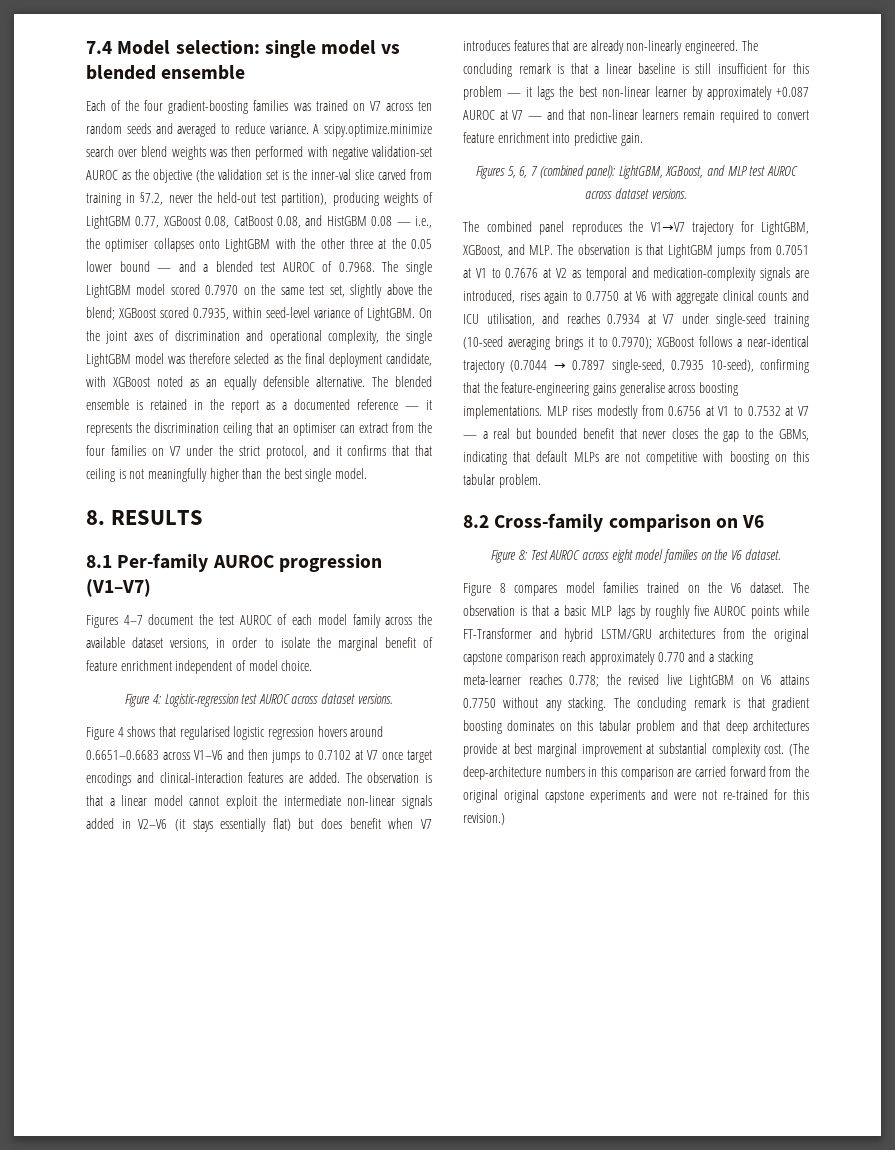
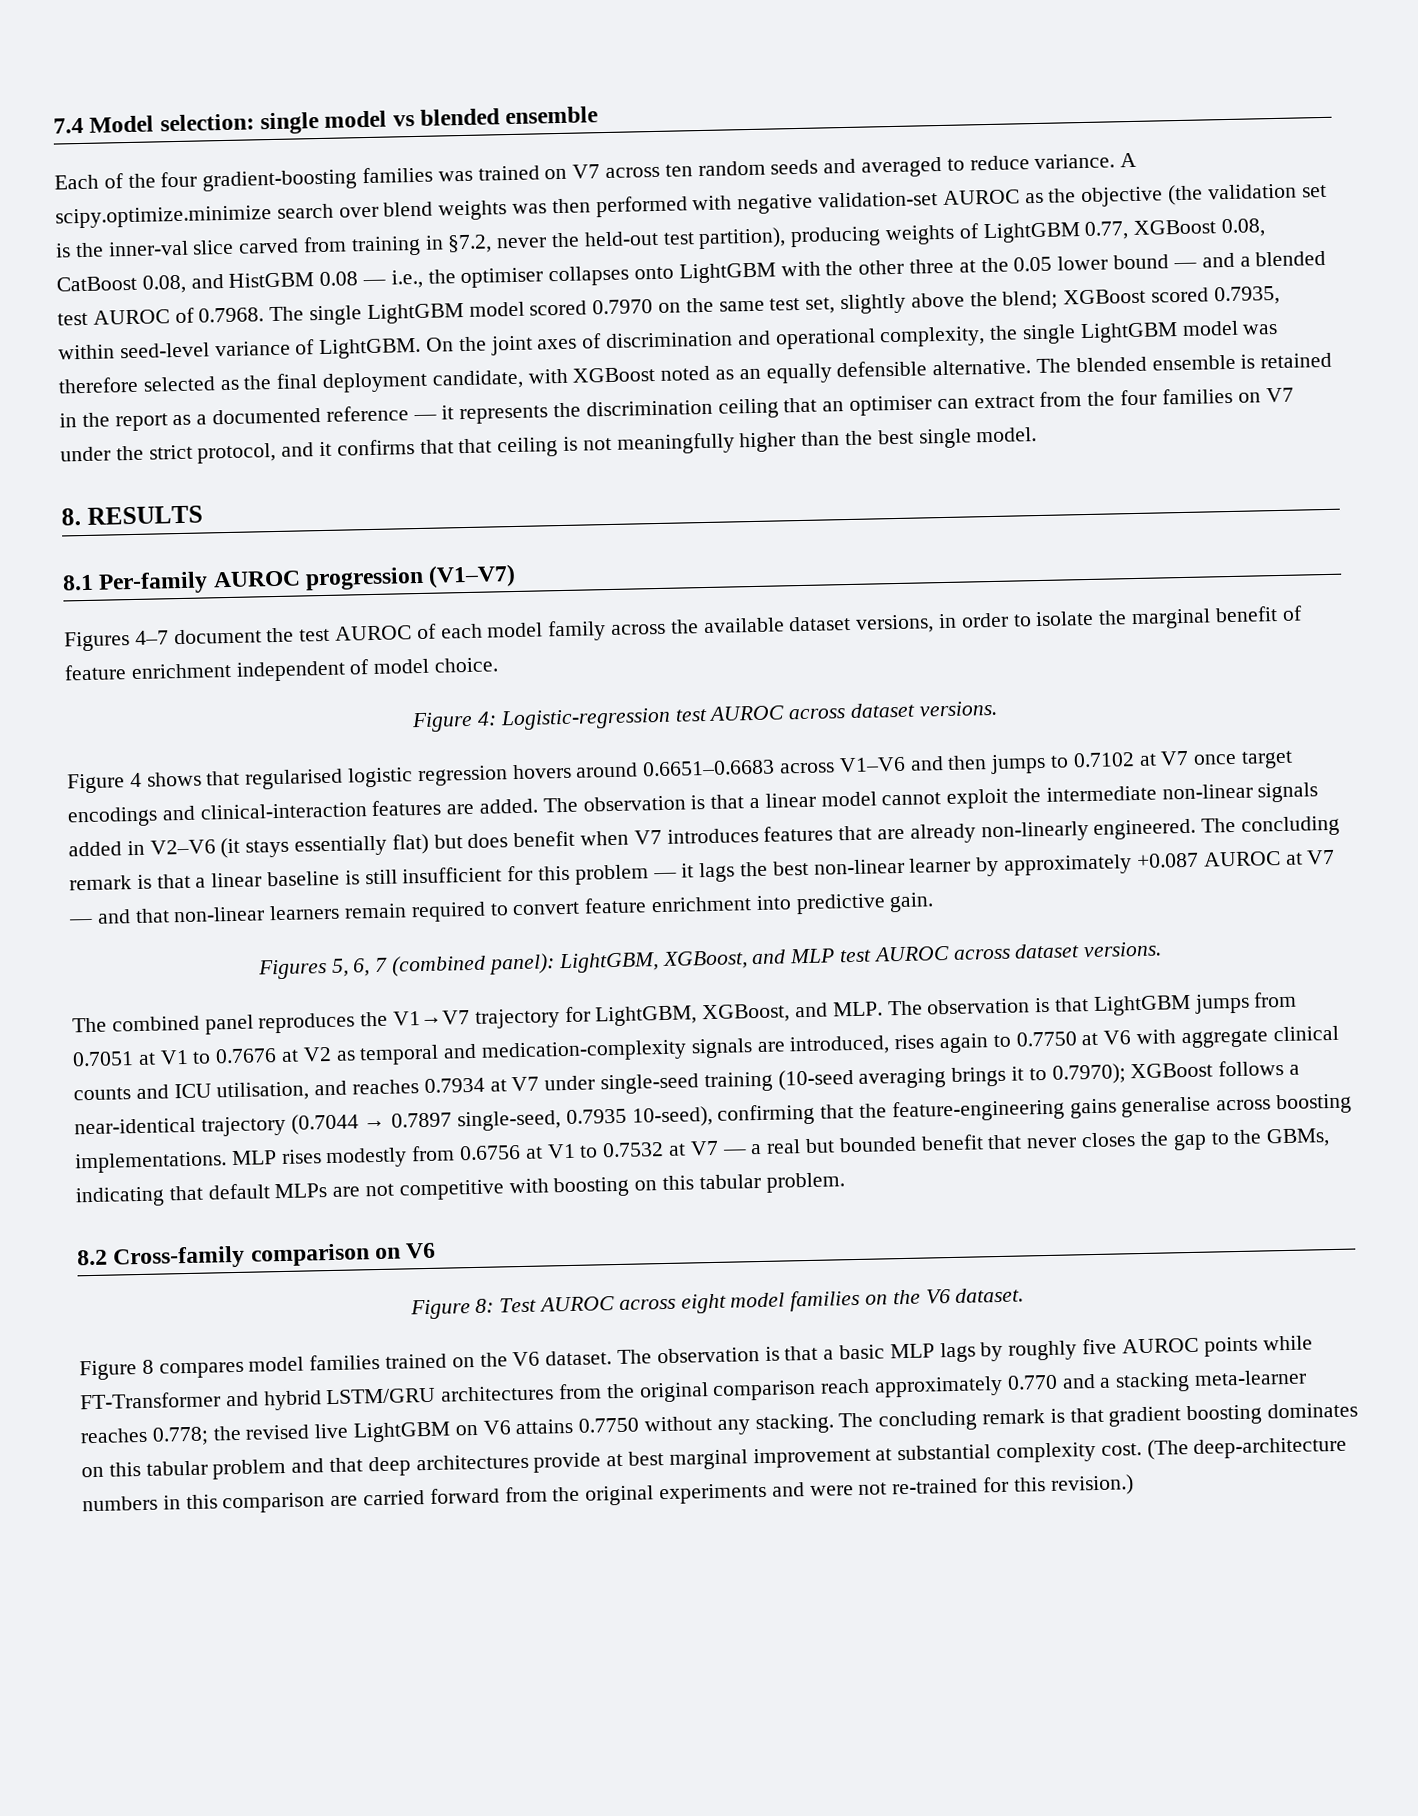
[463,652,502,665] capstone -> (709, 1392) none
[504,789,584,803] original capstone -> (655, 1495) none

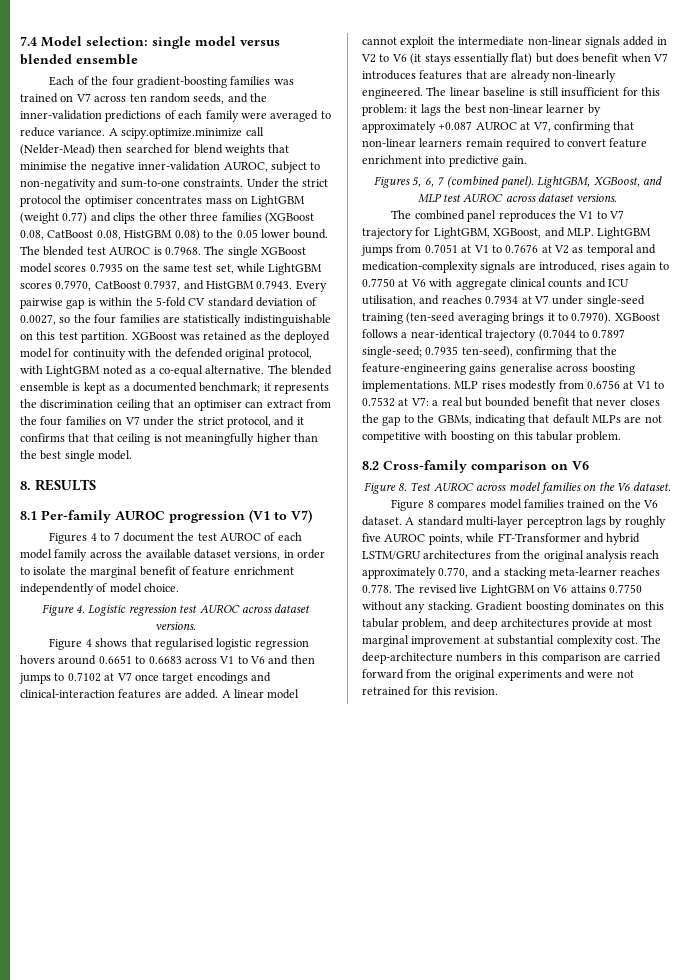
[392,114,415,127] vs -> [240,40,280,46] versus
[770,158,857,175] seeds and -> [193,93,267,104] [20,110,267,122] seeds, and the inner-validation predictions of each family were
[276,183,1327,221] [55,218,1267,258] [56,252,1251,294] search over blend weights was then performed with negative validation-set AUROC as the objective (the validation set is the inner-val slice carved from training in §7.2, never the held-out test partition), producing weights of LightGBM 0.77, XGBoost 0.08, CatBoost 0.08, and HistGBM 0.08 — i.e., the optimiser collapses onto LightGBM with the other three at the 0.05 lower bound — and a -> [245,127,264,136] [20,144,290,156] [20,161,321,173] [20,178,329,190] [20,195,306,207] [20,212,314,224] [20,229,329,241] [20,246,40,255] call (Nelder-Mead) then searched for blend weights that minimise the negative inner-validation AUROC, subject to non-negativity and sum-to-one constraints. Under the strict protocol the optimiser concentrates mass on LightGBM (weight 0.77) and clips the other three families (XGBoost 0.08, CatBoost 0.08, HistGBM 0.08) to the 0.05 lower bound. The
[174,307,195,324] of -> [153,247,162,255] is
[366,299,654,325] LightGBM model scored 0.7970 -> [261,247,306,255] [20,263,123,273] XGBoost model scores 0.7935
[840,285,1280,315] [58,320,1279,360] [58,360,928,394] slightly above the blend; XGBoost scored 0.7935, within seed-level variance of LightGBM. On the joint axes of discrimination and operational complexity, the single LightGBM model was therefore selected as the final deployment candidate, with XGBoost noted as an equally defensible -> [237,263,323,275] [20,280,327,292] [20,297,318,309] [20,314,331,326] [20,331,331,343] [20,348,312,360] [20,365,203,377] while LightGBM scores 0.7970, CatBoost 0.7937, and HistGBM 0.7943. Every pairwise gap is within the 5-fold CV standard deviation of 0.0027, so the four families are statistically indistinguishable on this test partition. XGBoost was retained as the deployed model for continuity with the defended original protocol, with LightGBM noted as a co-equal
[1260,352,1333,369] [59,412,168,432] retained in the report -> [83,382,106,394] kept
[325,405,437,422] reference — -> [199,382,261,393] benchmark;
[428,563,517,588] [64,630,169,652] (V1–V7) // Figures 4–7 -> [249,509,312,523] [49,532,120,544] (V1 to V7) // Figures 4 to 7
[235,660,346,682] independent -> [20,583,94,595] independently
[476,707,671,731] 4: Logistic-regression -> [76,604,177,616] 4. Logistic regression
[642,756,906,777] 0.6651–0.6683 across V1–V6 -> [98,655,265,664] 0.6651 to 0.6683 across V1 to V6
[542,794,761,813] The observation is that a -> [221,690,231,698] A
[149,839,216,855] V2–V6 -> [361,54,407,63] V2 to V6
[1241,815,1341,837] [69,873,207,891] concluding remark is that a -> (447, 91) none
[574,864,677,885] problem — -> [362,104,407,116] problem:
[1306,849,1336,865] [69,909,131,925] V7 — and -> [532,121,610,133] V7, confirming
[487,953,555,975] panel): -> [499,176,534,189] panel).
[393,1010,471,1026] V1→V7 -> [578,210,625,219] V1 to V7
[886,997,1090,1016] The observation is that -> (594, 232) none
[777,1069,854,1091] (10-seed -> [406,312,456,324] (ten-seed
[1051,1063,1126,1085] 0.7970); -> [571,312,612,324] 0.7970).
[363,1105,713,1132] → 0.7897 single-seed, 0.7935 10-seed), -> [578,329,626,338] [362,346,513,358] to 0.7897 single-seed; 0.7935 ten-seed),
[689,1140,747,1156] V7 — -> [410,397,429,406] V7:
[475,1298,495,1313] 8: -> [398,483,407,491] 8.
[680,1293,727,1314] eight -> (507, 487) none
[617,1343,935,1365] The observation is that a basic MLP -> [405,516,583,528] A standard multi-layer perceptron
[1203,1336,1258,1357] points -> [428,534,463,545] points,
[712,1379,817,1402] comparison -> [585,550,627,562] analysis
[1006,1374,1058,1390] 0.770 -> [438,567,469,578] 0.770,
[151,1425,242,1446] 0.778; the -> [362,584,416,593] 0.778. The
[838,1406,1182,1432] The concluding remark is that gradient -> [476,601,523,611] Gradient
[212,1457,364,1480] problem and that -> [402,618,471,630] problem, and
[628,1451,665,1466] best -> [626,619,652,627] most
[1146,1439,1189,1460] (The -> [641,635,662,644] The
[892,1474,1134,1496] re-trained for this revision.) -> [362,686,499,696] retrained for this revision.

